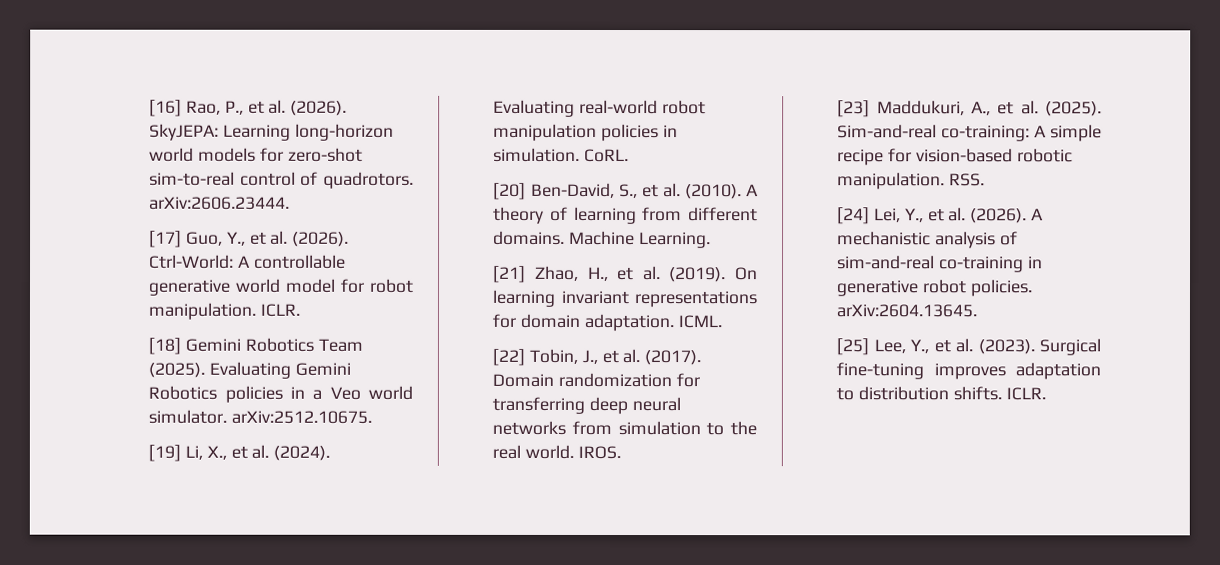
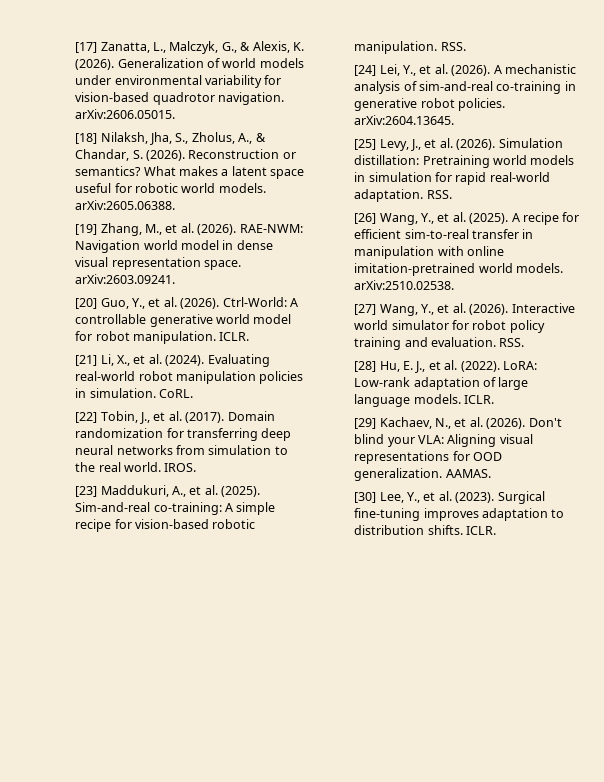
[149,99,348,117] [149,123,394,141] [149,147,363,162] [149,171,414,189] [149,196,291,210] [149,230,183,248] [16] Rao, P., et al. (2026). SkyJEPA: Learning long-horizon world models for zero-shot sim-to-real control of quadrotors. arXiv:2606.23444. // [17] -> [75,41,304,54] [75,58,304,70] [75,75,282,88] [75,92,285,105] [75,109,176,119] [75,132,266,145] [75,149,296,161] [75,166,305,179] [75,183,266,193] [75,200,176,210] [75,223,303,236] [75,240,273,253] [75,257,242,270] [75,274,176,284] [75,298,98,309] [17] Zanatta, L., Malczyk, G., & Alexis, K. (2026). Generalization of world models under environmental variability for vision-based quadrotor navigation. arXiv:2606.05015. // [18] Nilaksh, Jha, S., Zholus, A., & Chandar, S. (2026). Reconstruction or semantics? What makes a latent space useful for robotic world models. arXiv:2605.06388. // [19] Zhang, M., et al. (2026). RAE-NWM: Navigation world model in dense visual representation space. arXiv:2603.09241. // [20]
[148,337,363,355] [148,361,351,379] [148,385,413,403] [148,409,373,424] [148,444,182,462] [18] Gemini Robotics Team (2025). Evaluating Gemini Robotics policies in a Veo world simulator. arXiv:2512.10675. // [19] -> [75,355,98,366] [21]
[493,182,759,200] [493,206,758,225] [493,230,711,249] [492,265,758,283] [492,289,757,308] [492,313,722,332] // [20] Ben-David, S., et al. (2010). A theory of learning from different domains. Machine Learning. // [21] Zhao, H., et al. (2019). On learning invariant representations for domain adaptation. ICML. -> (194, 393) none
(870, 347) none -> [379,138,563,151] [354,155,575,168] [354,172,550,185] [354,189,452,202] [354,212,580,225] [354,229,534,239] [354,246,505,259] [354,263,564,276] [354,280,455,290] [354,303,575,316] [354,320,545,333] [354,337,525,350] [354,360,537,373] [354,377,529,390] [354,394,495,407] [354,417,562,429] [354,434,533,447] [354,451,503,464] [354,468,491,481] [354,492,377,503] Levy, J., et al. (2026). Simulation distillation: Pretraining world models in simulation for rapid real-world adaptation. RSS. // [26] Wang, Y., et al. (2025). A recipe for efficient sim-to-real transfer in manipulation with online imitation-pretrained world models. arXiv:2510.02538. // [27] Wang, Y., et al. (2026). Interactive world simulator for robot policy training and evaluation. RSS. // [28] Hu, E. J., et al. (2022). LoRA: Low-rank adaptation of large language models. ICLR. // [29] Kachaev, N., et al. (2026). Don't blind your VLA: Aligning visual representations for OOD generalization. AAMAS. // [30]

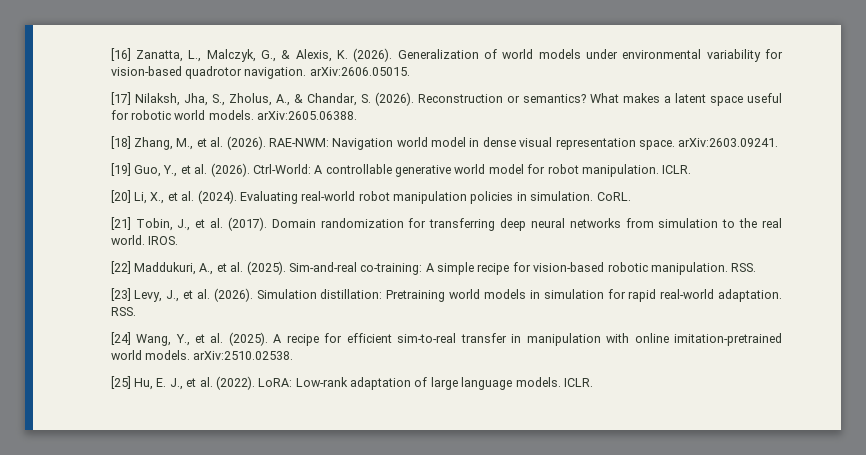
[75,42,98,53] [17] -> [110,48,131,61] [16]
[75,133,98,144] [18] -> [110,92,131,105] [17]
[75,224,98,235] [19] -> [110,136,131,149] [18]
[75,298,98,309] [20] -> [110,163,131,176] [19]
[75,355,98,366] [21] -> [110,190,131,203] [20]
[75,412,98,423] [22] -> [110,217,131,230] [21]
[75,486,98,497] [23] -> [110,261,131,274] [22]
[354,64,576,76] [354,81,576,94] [354,98,506,111] [354,115,455,125] [354,139,377,150] [24] Lei, Y., et al. (2026). A mechanistic analysis of sim-and-real co-training in generative robot policies. arXiv:2604.13645. // [25] -> [110,288,131,301] [23]
[354,213,377,224] [26] -> [110,332,131,345] [24]
[354,303,575,316] [354,320,545,333] [354,337,525,350] [354,361,377,372] [27] Wang, Y., et al. (2026). Interactive world simulator for robot policy training and evaluation. RSS. // [28] -> [110,376,131,389] [25]
[354,417,562,429] [354,434,533,447] [354,451,503,464] [354,468,491,481] [354,491,545,504] [354,508,565,521] [354,525,497,535] // [29] Kachaev, N., et al. (2026). Don't blind your VLA: Aligning visual representations for OOD generalization. AAMAS. // [30] Lee, Y., et al. (2023). Surgical fine-tuning improves adaptation to distribution shifts. ICLR. -> (593, 382) none

